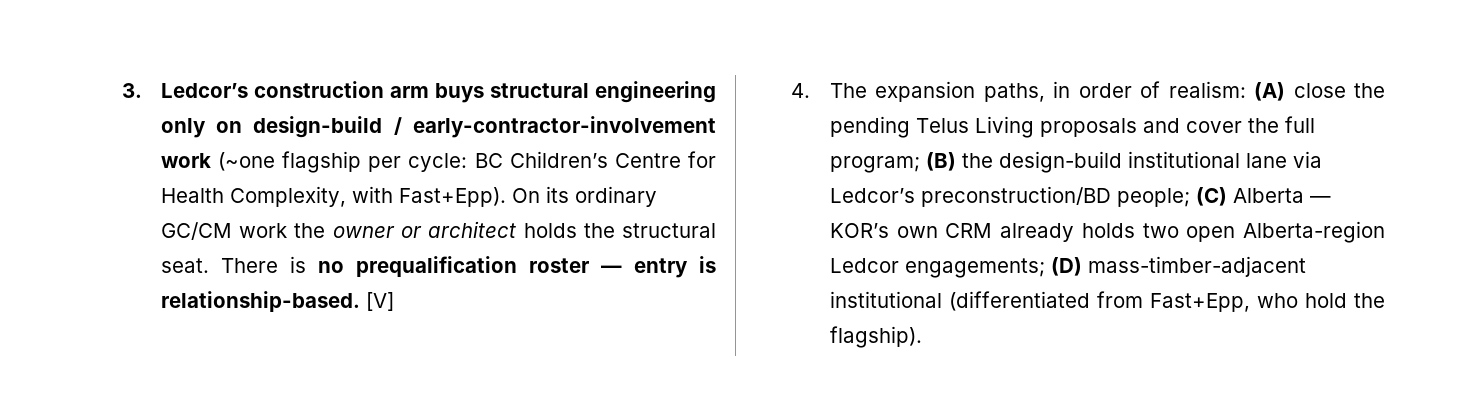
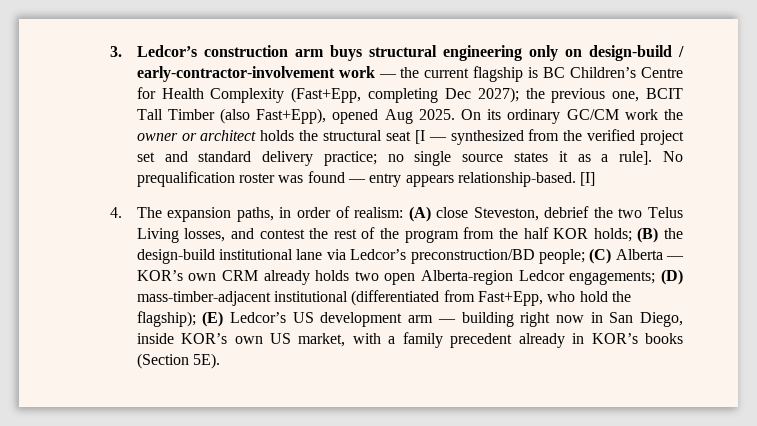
[218,151,468,173] (~one flagship per cycle: -> [378,66,539,82] — the current flagship is
[229,186,506,207] Complexity, with Fast+Epp). -> [210,87,684,103] [136,108,455,124] Complexity (Fast+Epp, completing Dec 2027); the previous one, BCIT Tall Timber (also Fast+Epp), opened Aug 2025.
[160,256,717,278] [160,291,394,312] seat. There is no prequalification roster — entry is relationship-based. [V] -> [385,129,684,145] [136,151,684,166] [136,171,596,187] seat [I — synthesized from the verified project set and standard delivery practice; no single source states it as a rule]. No prequalification roster was found — entry appears relationship-based. [I]
[1354,83,1385,98] [829,116,1315,138] [829,156,920,173] the pending Telus Living proposals and cover the full program; -> [473,206,684,221] [136,227,632,243] Steveston, debrief the two Telus Living losses, and contest the rest of the program from the half KOR holds;
[829,326,922,348] flagship). -> [136,311,683,327] [136,332,683,348] [136,353,221,369] flagship); (E) Ledcor’s US development arm — building right now in San Diego, inside KOR’s own US market, with a family precedent already in KOR’s books (Section 5E).

